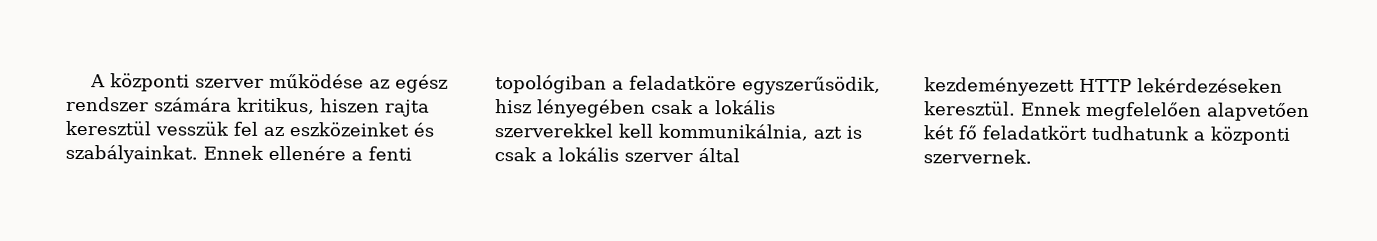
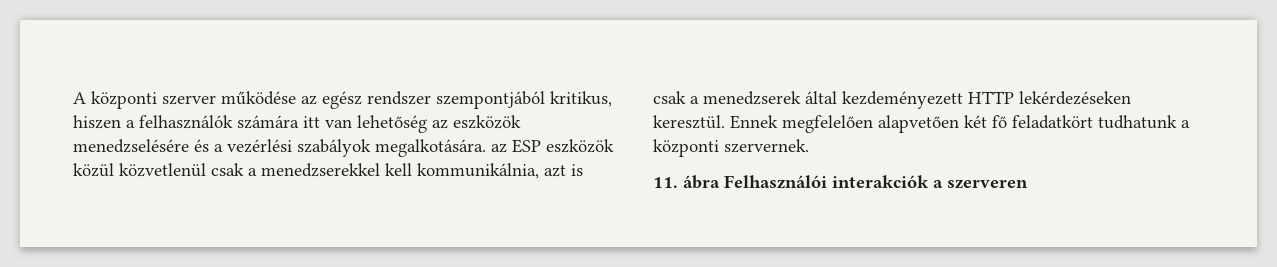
[154,97,232,112] számára -> [436,91,545,109] szempontjából
[385,99,430,117] [65,120,434,137] [65,144,412,164] [495,75,881,95] [495,99,776,118] [494,123,613,138] rajta keresztül vesszük fel az eszközeinket és szabályainkat. Ennek ellenére a fenti topológiban a feladatköre egyszerűsödik, hisz lényegében csak a lokális szerverekkel -> [126,115,521,133] [73,139,614,157] [73,163,380,177] a felhasználók számára itt van lehetőség az eszközök menedzselésére és a vezérlési szabályok megalkotására. az ESP eszközök közül közvetlenül csak a menedzserekkel
[558,147,693,163] lokális szerver -> [703,91,801,105] menedzserek
(1032, 156) none -> [653,175,1028,189] // 11. ábra Felhasználói interakciók a szerveren

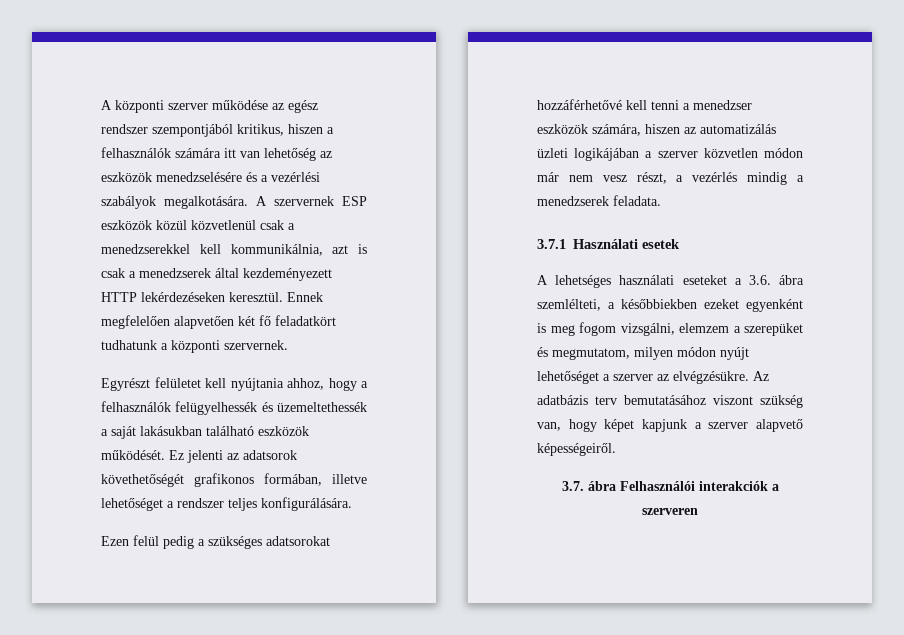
[491,143,507,153] az -> [256,196,334,206] A szervernek
[653,177,678,188] 11. -> [101,377,368,391] [101,401,367,415] [101,426,309,439] [101,450,297,463] [101,473,367,487] [101,497,352,511] [101,535,330,549] [537,99,752,110] [537,124,776,136] [537,148,803,161] [537,172,804,185] [537,195,661,206] [537,239,680,249] [537,275,804,288] [537,299,803,312] [537,322,803,336] [537,347,749,360] [537,371,769,384] [537,395,803,408] [537,419,803,432] [537,443,616,456] [561,481,584,491] Egyrészt felületet kell nyújtania ahhoz, hogy a felhasználók felügyelhessék és üzemeltethessék a saját lakásukban található eszközök működését. Ez jelenti az adatsorok követhetőségét grafikonos formában, illetve lehetőséget a rendszer teljes konfigurálására. // Ezen felül pedig a szükséges adatsorokat hozzáférhetővé kell tenni a menedzser eszközök számára, hiszen az automatizálás üzleti logikájában a szerver közvetlen módon már nem vesz részt, a vezérlés mindig a menedzserek feladata. // 3.7.1 Használati esetek // A lehetséges használati eseteket a 3.6. ábra szemlélteti, a későbbiekben ezeket egyenként is meg fogom vizsgálni, elemzem a szerepüket és megmutatom, milyen módon nyújt lehetőséget a szerver az elvégzésükre. Az adatbázis terv bemutatásához viszont szükség van, hogy képet kapjunk a szerver alapvető képességeiről. // 3.7.

